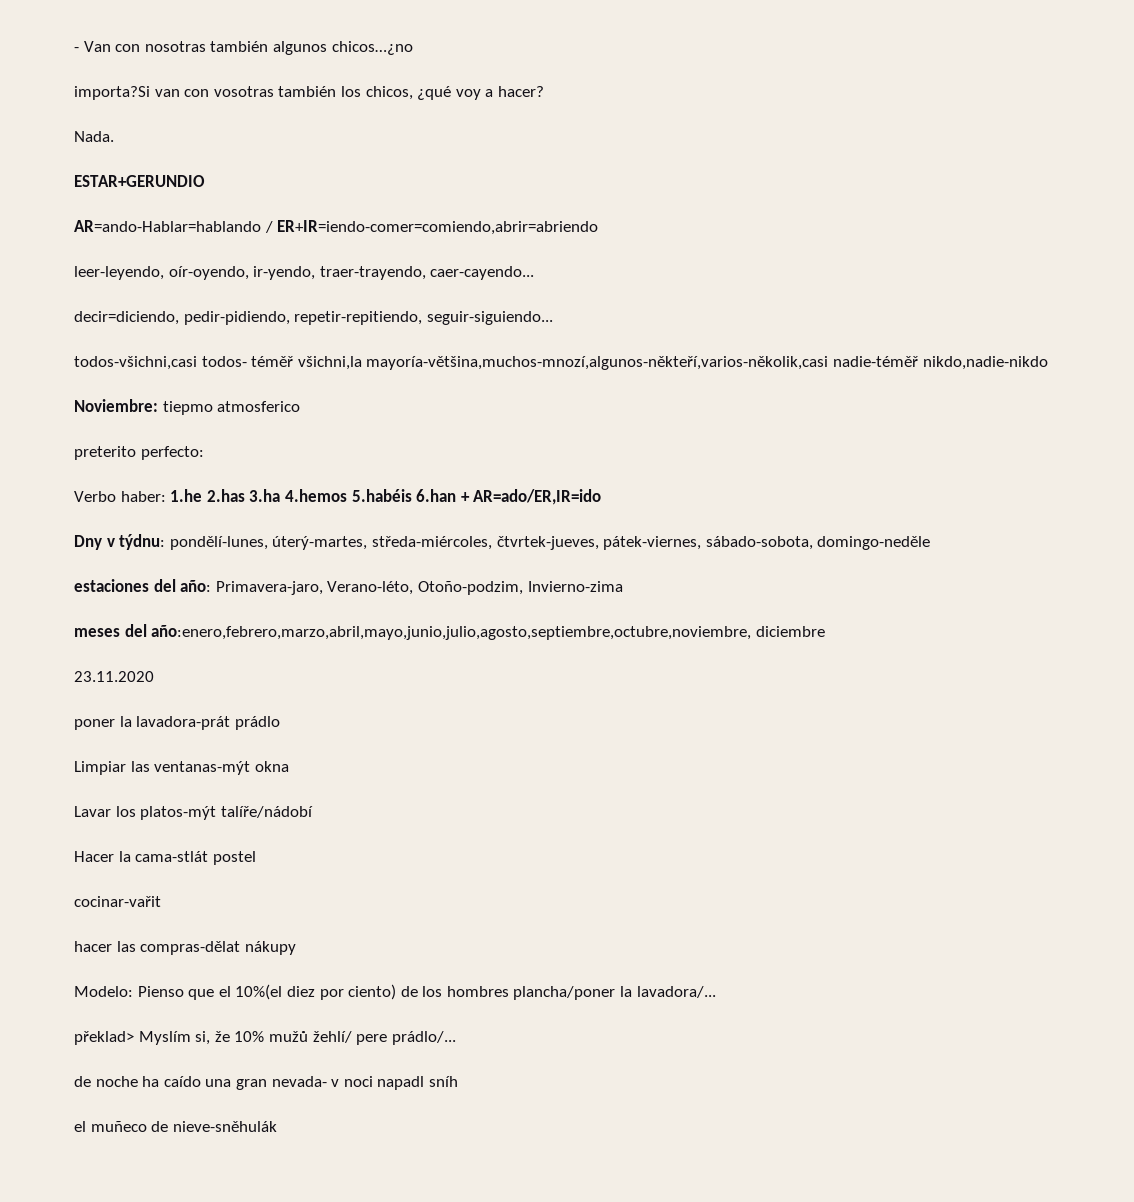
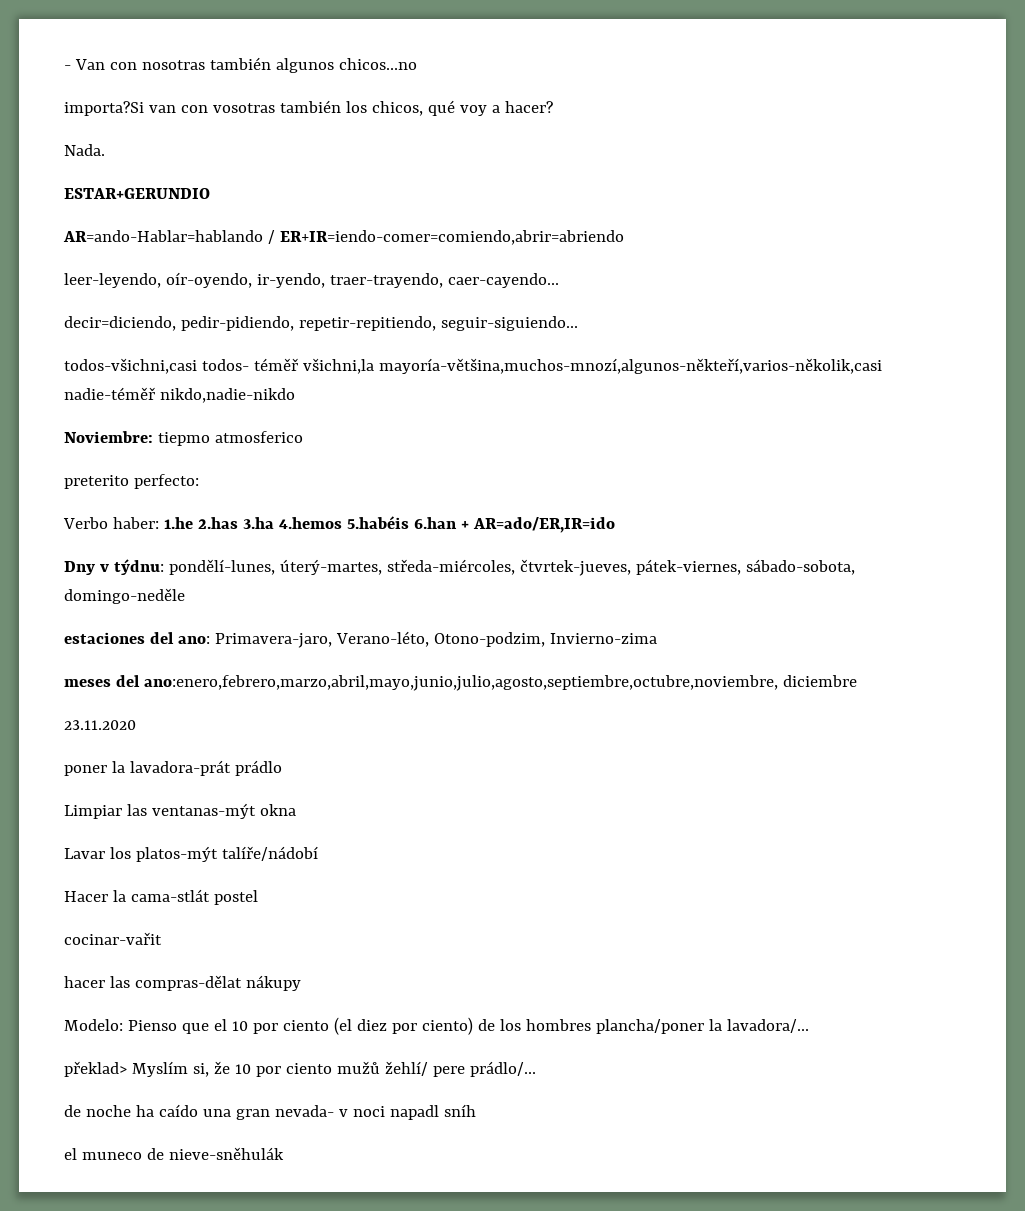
[331,41,413,55] chicos…¿no -> [338,58,417,70] chicos…no
[417,86,452,100] ¿qué -> [427,100,455,116] qué
[180,580,212,592] año: -> [177,636,210,644] ano:
[417,581,523,595] Otoño-podzim, -> [433,632,545,647] Otono-podzim,
[151,625,752,640] año:enero,febrero,marzo,abril,mayo,junio,julio,agosto,septiembre,octubre,noviembre, -> [143,675,778,691] ano:enero,febrero,marzo,abril,mayo,junio,julio,agosto,septiembre,octubre,noviembre,
[235,984,283,1000] 10%(el -> [231,1017,352,1035] 10 por ciento (el
[234,1031,265,1042] 10% -> [234,1063,332,1077] 10 por ciento
[90,1121,147,1132] muñeco -> [81,1152,142,1160] muneco

